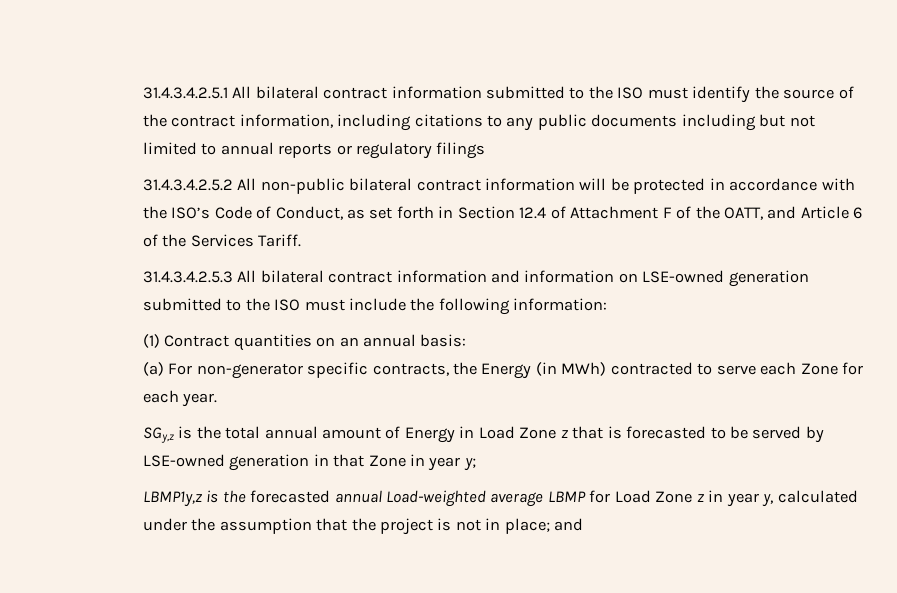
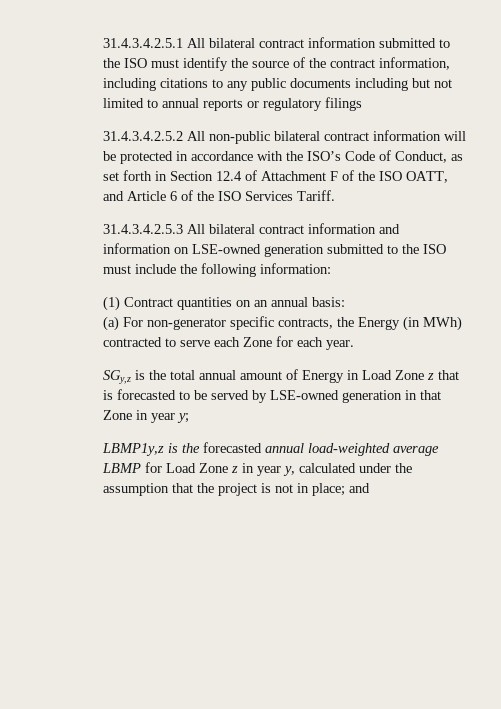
(720, 212) none -> [379,171,403,181] ISO
(187, 240) none -> [218,191,242,201] ISO
[386,490,487,507] Load-weighted -> [308,443,391,456] load-weighted

